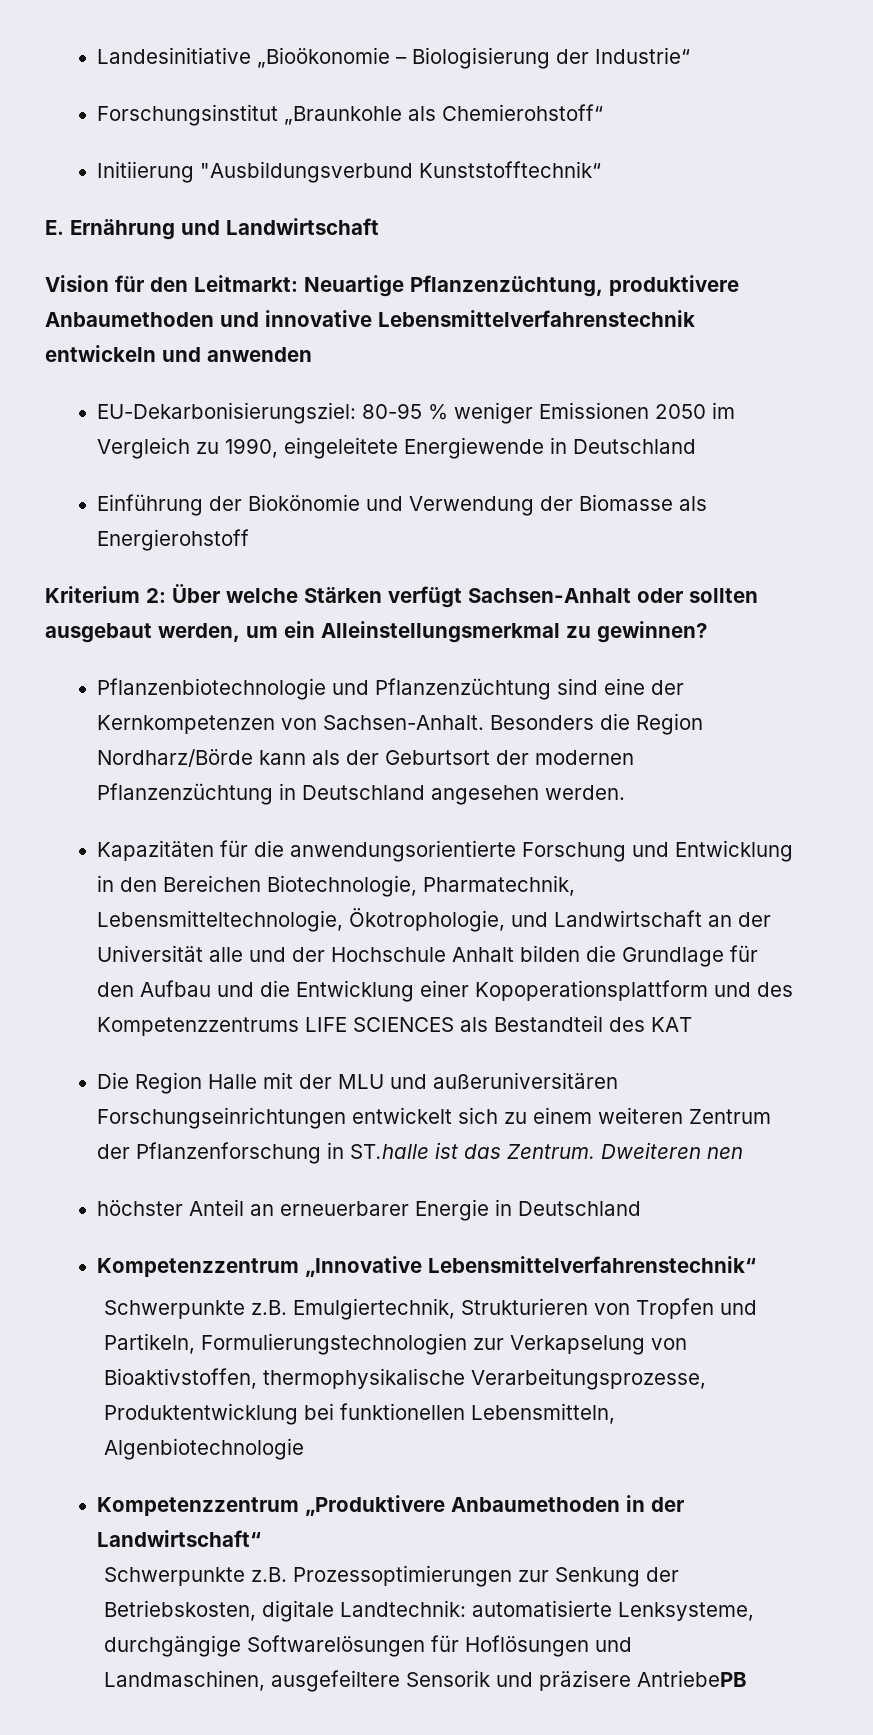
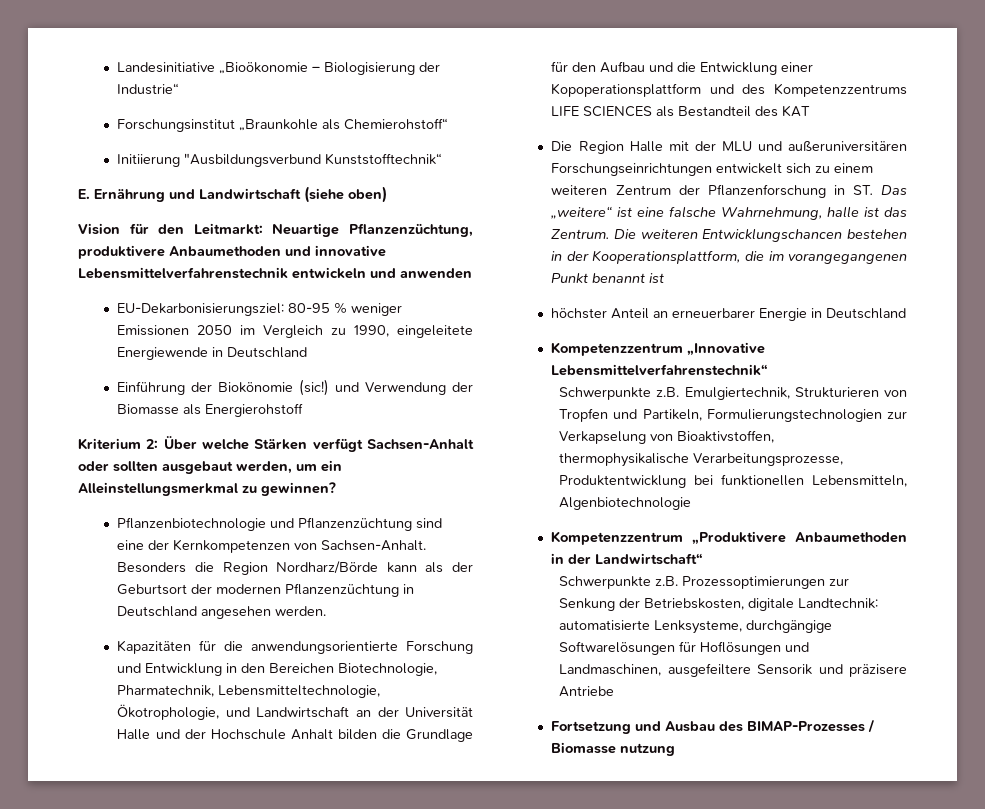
(379, 226) none -> [304,186,387,203] (siehe oben)
(361, 502) none -> [299,379,330,396] (sic!)
[209,947,244,962] alle -> [117,729,151,740] Halle
[350,1142,744,1159] ST.halle ist das Zentrum. Dweiteren nen -> [852,185,907,195] [551,206,907,220] [551,228,907,242] [551,250,907,264] [551,273,665,283] ST. Das „weitere“ ist eine falsche Wahrnehmung, halle ist das Zentrum. Die weiteren Entwicklungschancen bestehen in der Kooperationsplattform, die im vorangegangenen Punkt benannt ist
[637,1670,748,1687] AntriebePB -> [559,686,615,697] [551,719,876,734] [551,742,676,756] Antriebe // Fortsetzung und Ausbau des BIMAP-Prozesses / Biomasse nutzung

